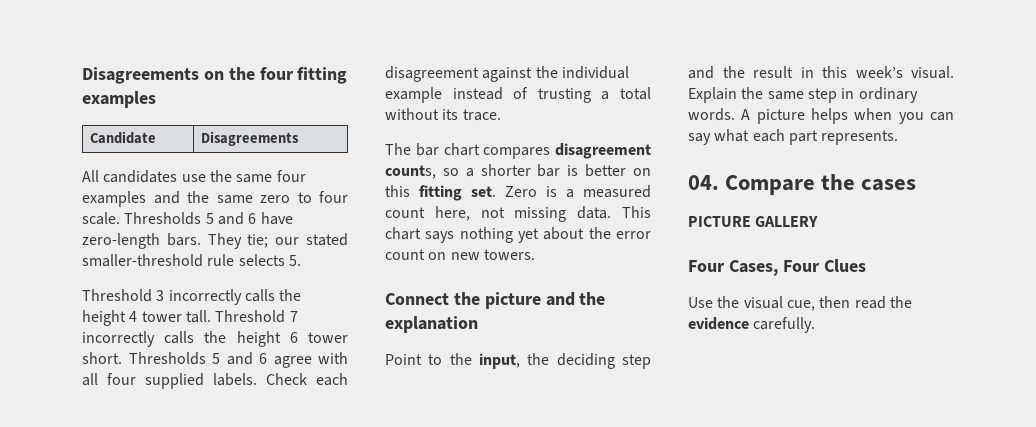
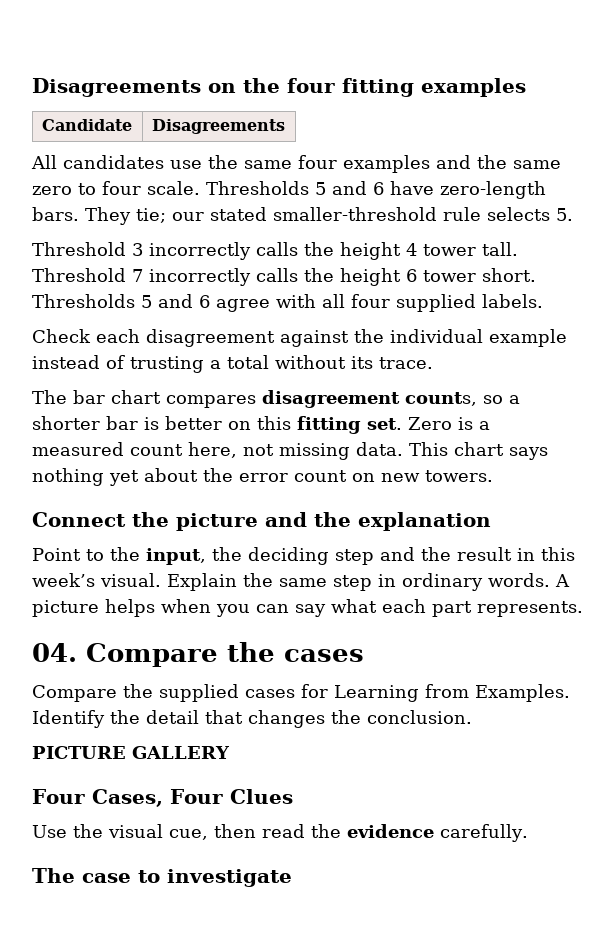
(257, 379) none -> (543, 301) //
(917, 185) none -> [32,684,570,702] [32,710,472,728] // Compare the supplied cases for Learning from Examples. Identify the detail that changes the conclusion.
(816, 325) none -> [32,868,292,887] // The case to investigate

